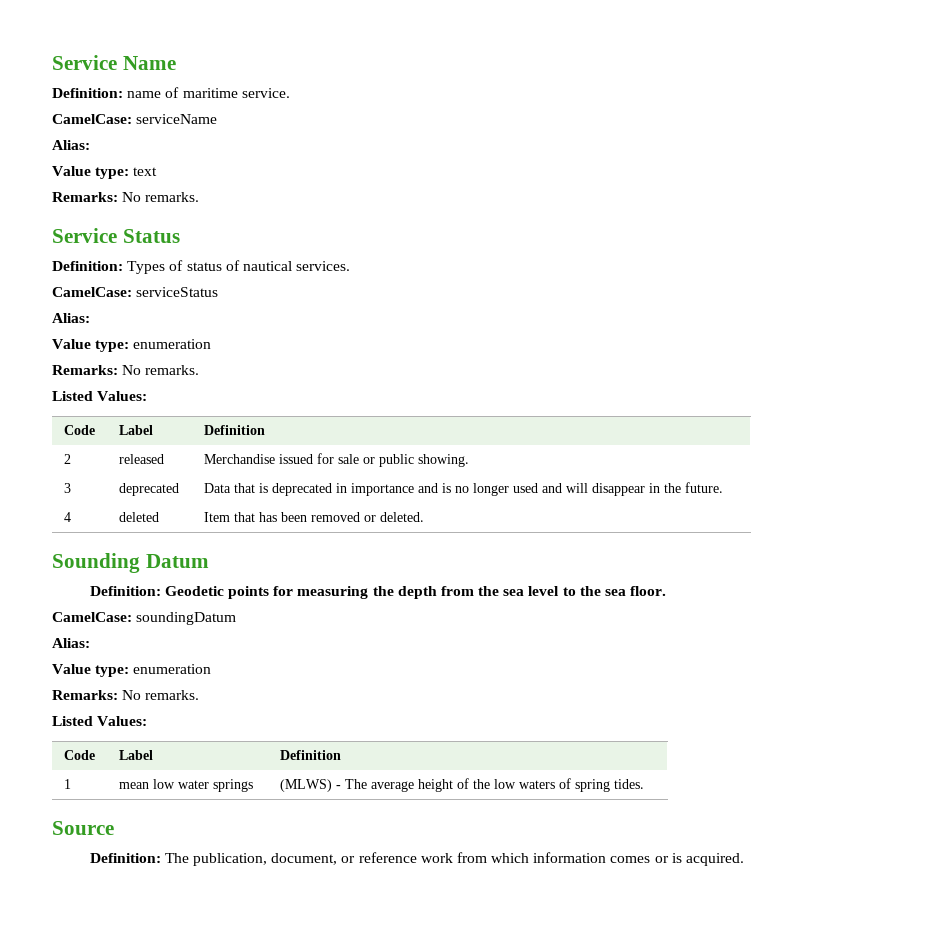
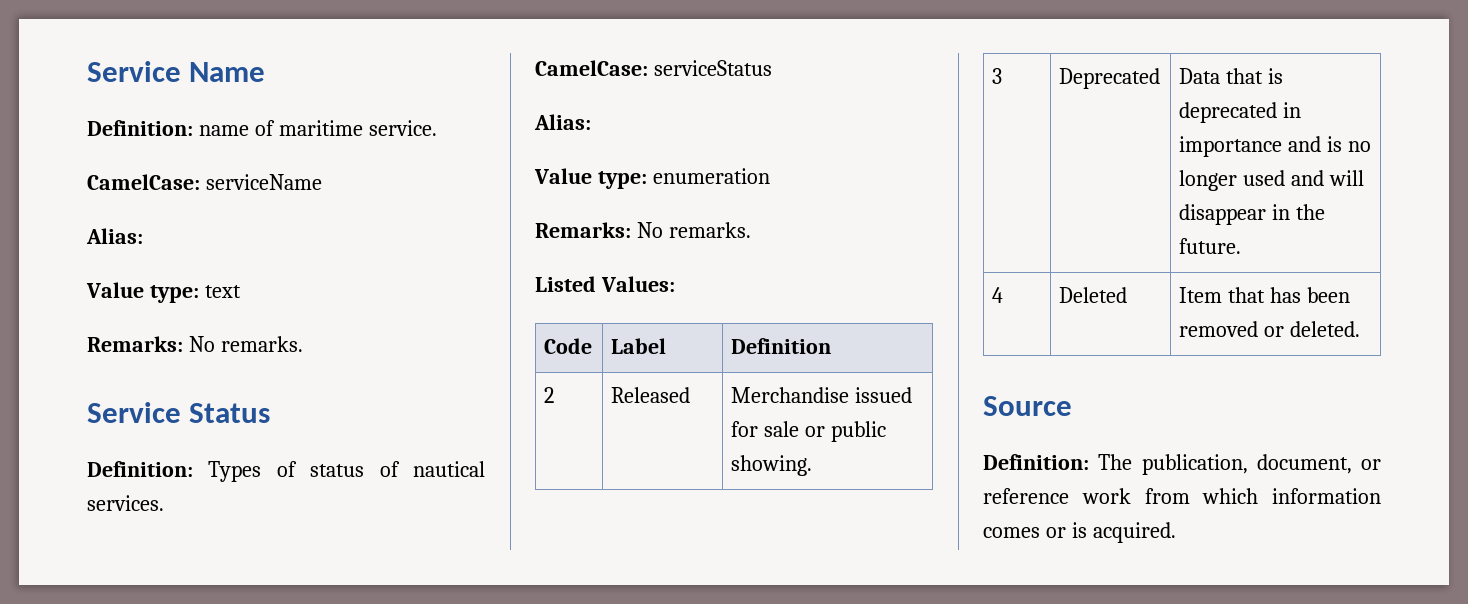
[118,454,164,464] released -> [611,387,691,403] Released
[118,483,179,496] deprecated -> [1059,68,1161,89] Deprecated
[118,512,159,522] deleted -> [1059,287,1128,303] Deleted
[52,553,209,573] [89,586,667,599] [52,612,237,625] [52,638,90,648] [52,664,212,677] [52,690,200,700] [52,716,148,726] [63,750,95,760] [118,750,153,760] [279,750,341,760] [63,779,71,789] [118,779,253,792] [279,778,644,792] // Sounding Datum // Definition: Geodetic points for measuring the depth from the sea level to the sea floor. // CamelCase: soundingDatum // Alias: // Value type: enumeration // Remarks: No remarks. // Listed Values: // Code | Label | Definition // 1 | mean low water springs | (MLWS) - The average height of the low waters of spring tides. -> (1361, 329) none

